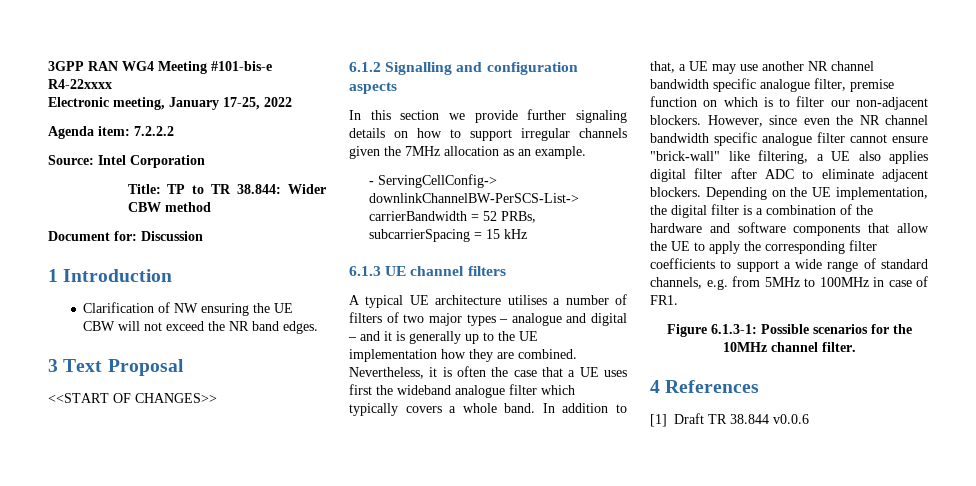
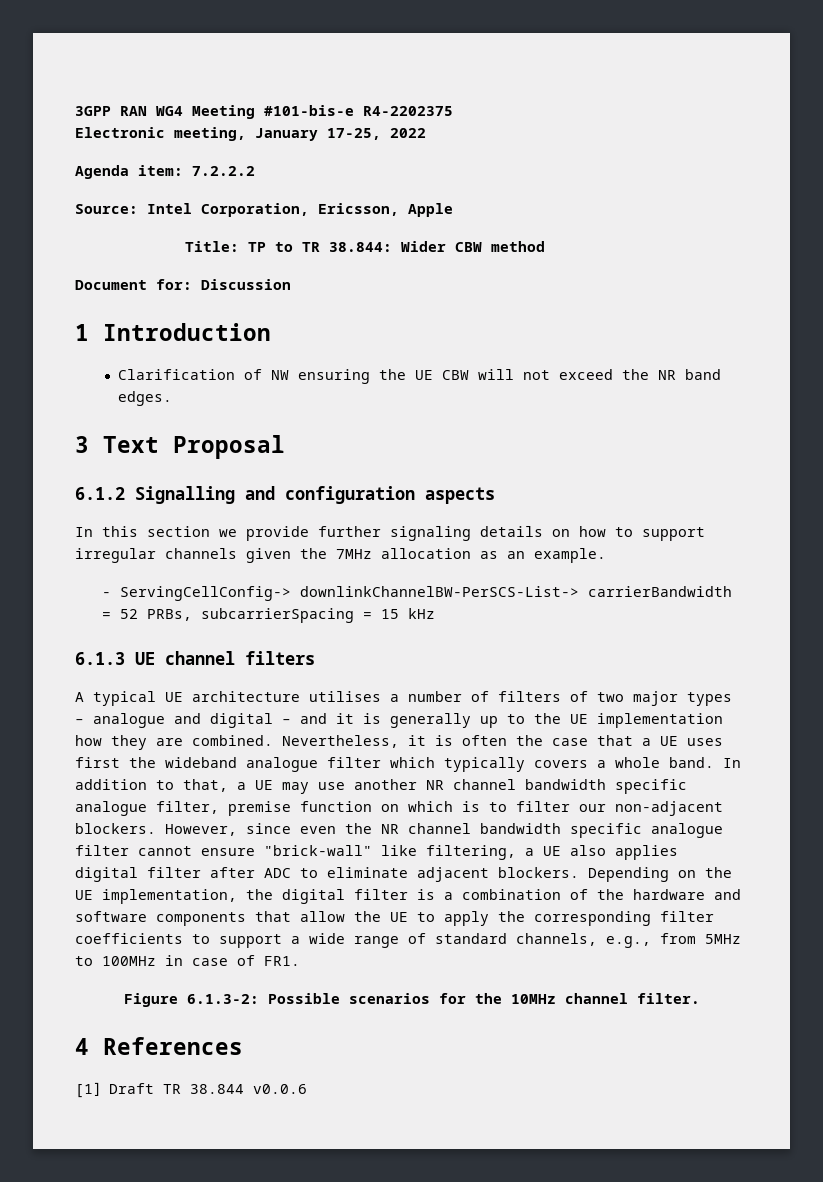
[48,79,112,89] R4-22xxxx -> [363,106,453,116] R4-2202375
[130,155,205,168] Corporation -> [201,203,453,217] Corporation, Ericsson, Apple
[48,393,217,403] // <<START OF CHANGES>> -> (285, 447) none
[706,279,728,290] e.g. -> [606,936,651,948] e.g.,
[710,324,757,334] 6.1.3-1: -> [186,994,259,1004] 6.1.3-2:

